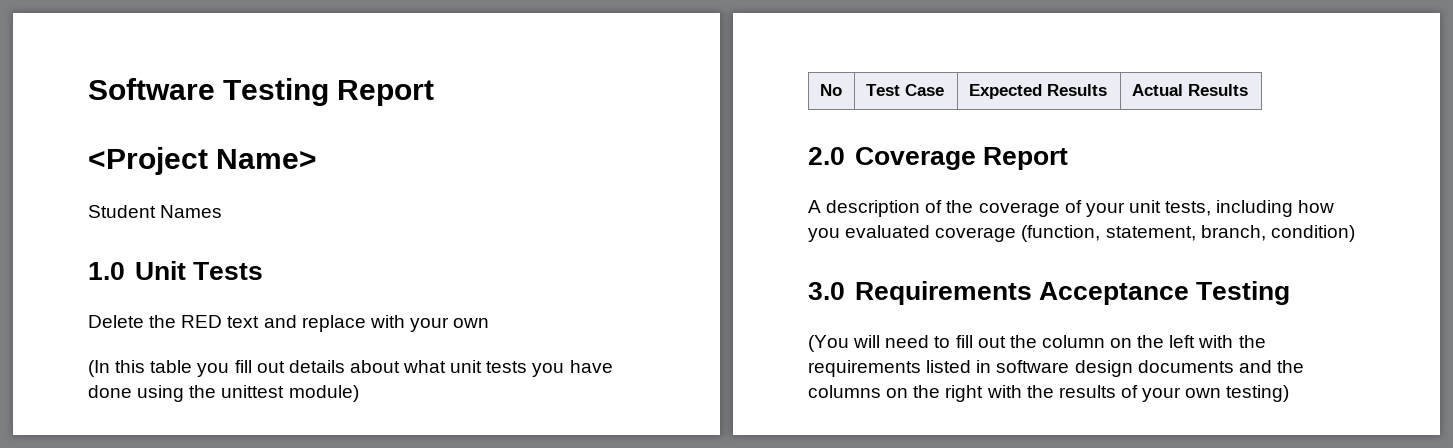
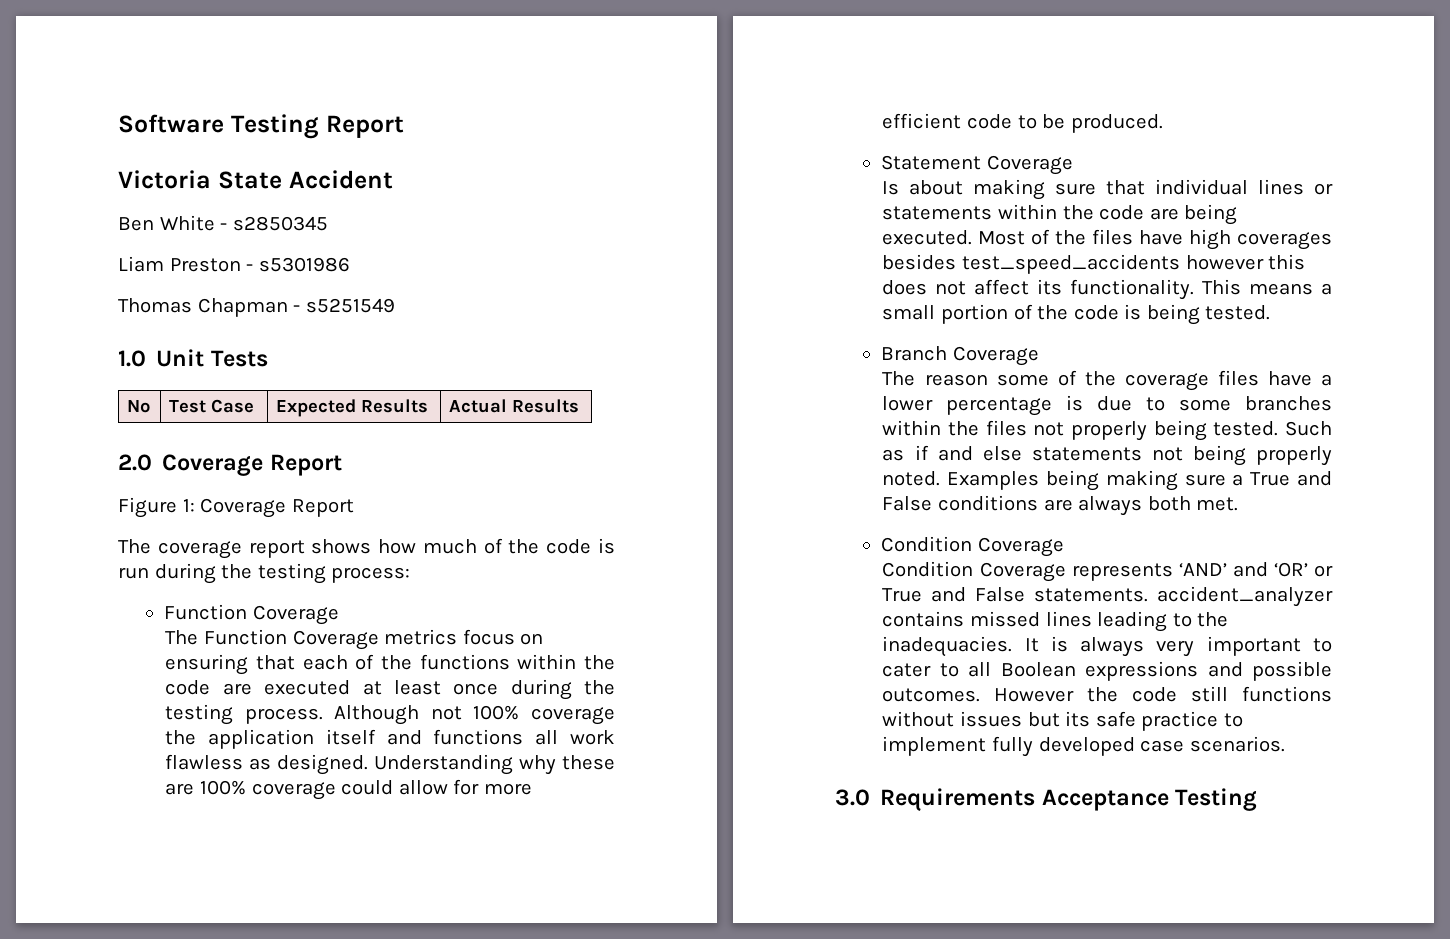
[88,147,318,175] [88,205,223,218] [88,261,263,280] [88,315,490,332] [88,360,613,377] [88,385,359,402] <Project Name> // Student Names // 1.0 Unit Tests // Delete the RED text and replace with your own // (In this table you fill out details about what unit tests you have done using the unittest module) -> [118,170,393,189] [118,215,328,231] [118,256,350,272] [118,298,395,317] [118,349,268,367] Victoria State Accident // Ben White - s2850345 // Liam Preston - s5301986 // Thomas Chapman - s5251549 // 1.0 Unit Tests
[808,200,1335,217] [808,225,1355,242] [808,281,1290,305] [808,335,1266,352] [808,360,1304,377] [808,385,1290,402] A description of the coverage of your unit tests, including how you evaluated coverage (function, statement, branch, condition) // 3.0 Requirements Acceptance Testing // (You will need to fill out the column on the left with the requirements listed in software design documents and the columns on the right with the results of your own testing) -> [118,497,354,518] [118,538,615,559] [118,563,411,584] [164,604,339,625] [165,629,544,650] [165,654,615,675] [165,679,615,700] [165,704,615,725] [165,729,615,749] [165,754,615,775] [165,779,532,800] [882,113,1163,133] [881,155,1073,175] [882,179,1333,200] [882,204,1238,225] [882,229,1332,250] [882,254,1306,274] [882,279,1332,300] [882,304,1271,325] [881,346,1039,366] [882,370,1332,391] [882,395,1332,416] [882,420,1332,441] [882,445,1332,466] [882,470,1332,491] [882,495,1239,516] [881,536,1064,557] [882,561,1333,582] [882,586,1333,607] [882,611,1229,632] [882,636,1332,657] [882,661,1332,681] [882,686,1332,702] [882,711,1243,731] [882,736,1285,757] [835,788,1257,811] Figure 1: Coverage Report // The coverage report shows how much of the code is run during the testing process: // Function Coverage // The Function Coverage metrics focus on ensuring that each of the functions within the code are executed at least once during the testing process. Although not 100% coverage the application itself and functions all work flawless as designed. Understanding why these are 100% coverage could allow for more efficient code to be produced. // Statement Coverage // Is about making sure that individual lines or statements within the code are being executed. Most of the files have high coverages besides test_speed_accidents however this does not affect its functionality. This means a small portion of the code is being tested. // Branch Coverage // The reason some of the coverage files have a lower percentage is due to some branches within the files not properly being tested. Such as if and else statements not being properly noted. Examples being making sure a True and False conditions are always both met. // Condition Coverage // Condition Coverage represents ‘AND’ and ‘OR’ or True and False statements. accident_analyzer contains missed lines leading to the inadequacies. It is always very important to cater to all Boolean expressions and possible outcomes. However the code still functions without issues but its safe practice to implement fully developed case scenarios. // 3.0 Requirements Acceptance Testing

